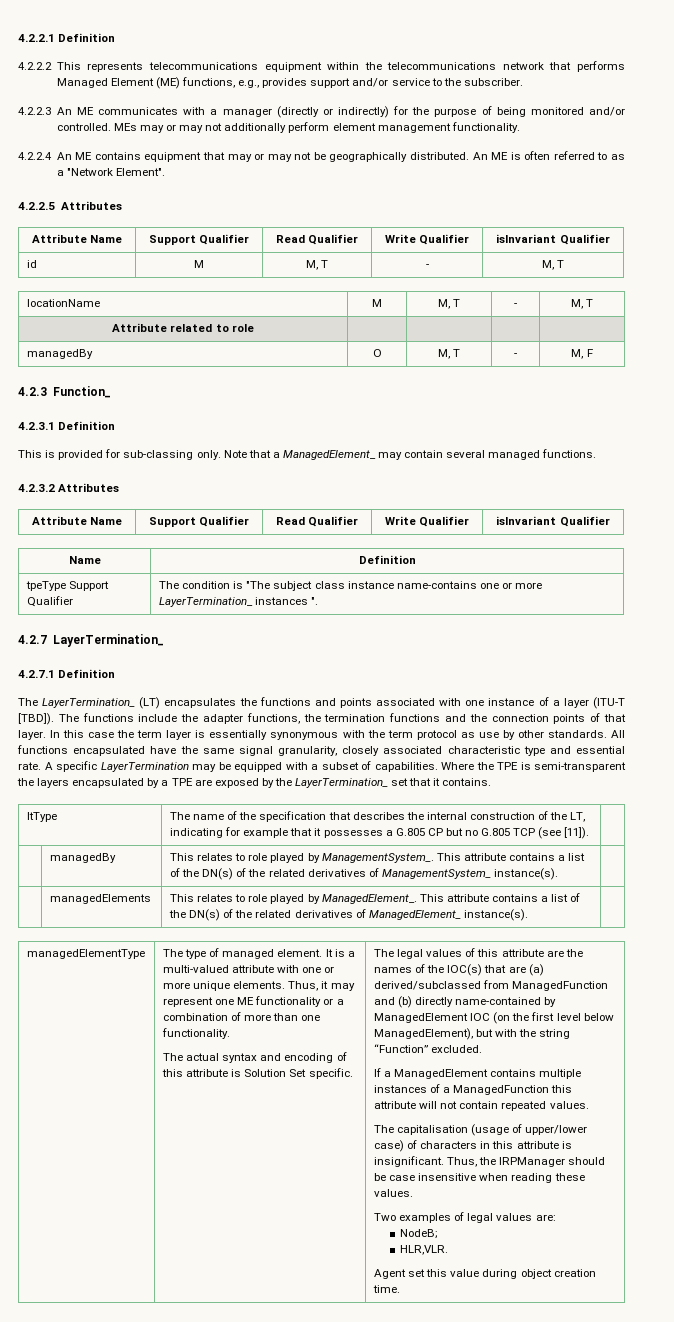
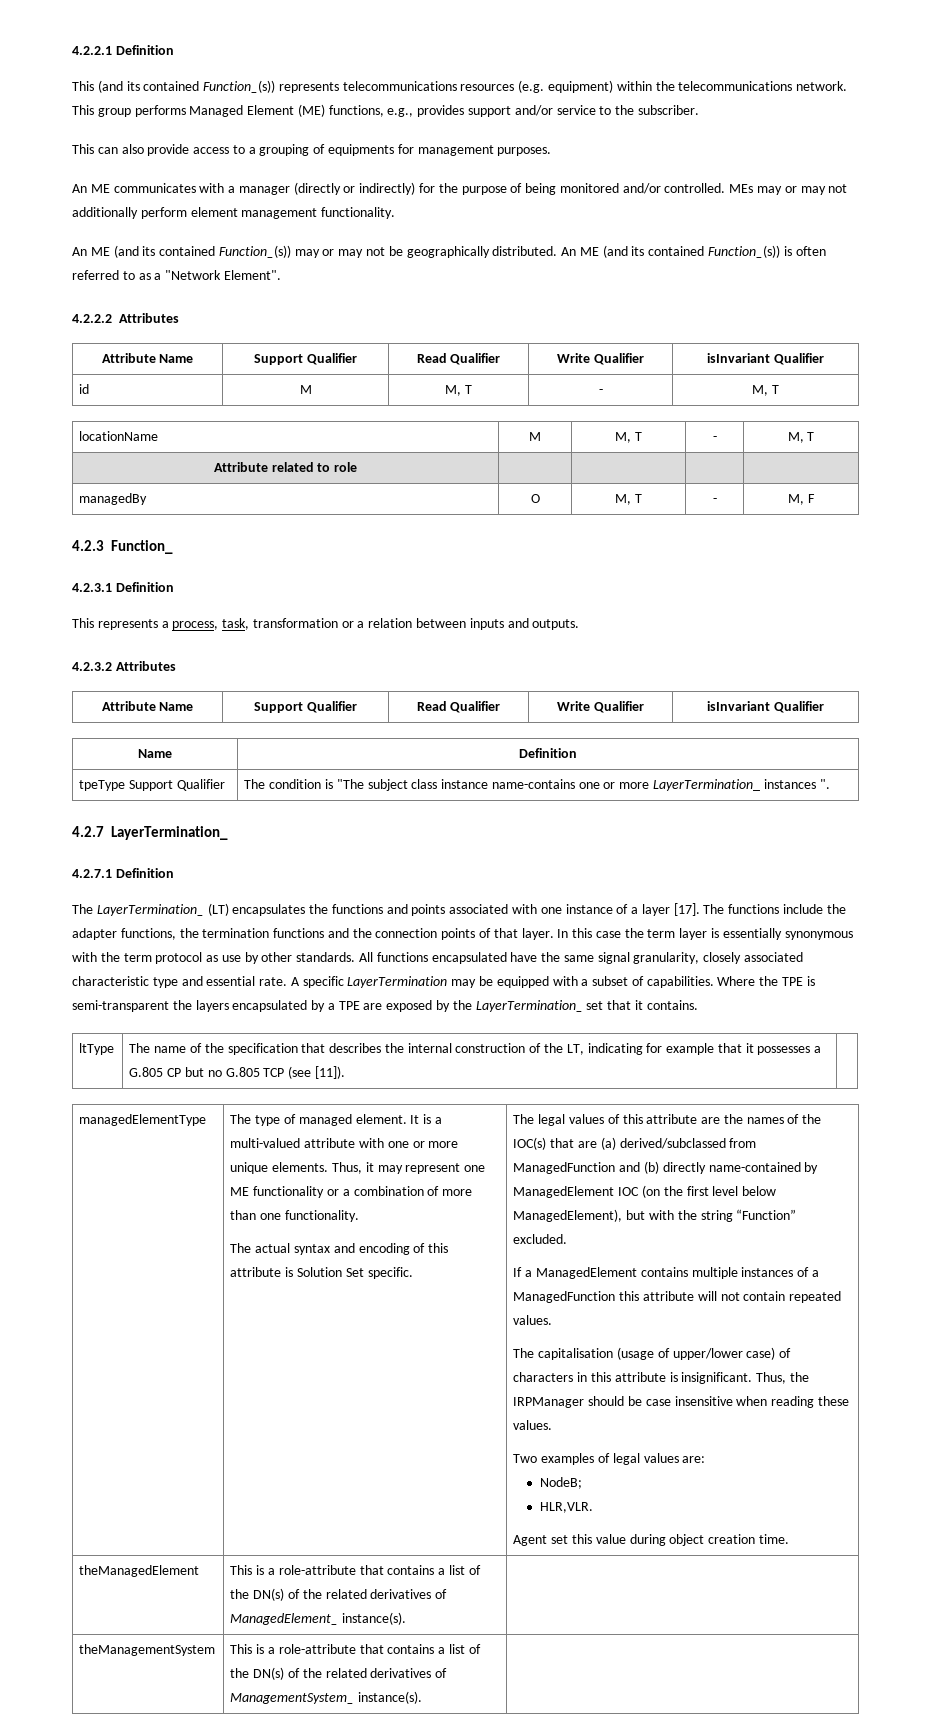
[18,62,572,72] 4.2.2.2 This represents telecommunications equipment within the telecommunications network that -> [72,80,848,93] [72,105,131,117] This (and its contained Function_(s)) represents telecommunications resources (e.g. equipment) within the telecommunications network. This group
[18,107,51,115] 4.2.2.3 -> [72,144,552,156] This can also provide access to a grouping of equipments for management purposes. //
[18,152,226,162] 4.2.2.4 An ME contains equipment that -> [72,245,291,258] An ME (and its contained Function_(s))
(509, 156) none -> [602,245,781,258] (and its contained Function_(s))
[18,202,55,210] 4.2.2.5 -> [72,314,112,323] 4.2.2.2
[45,449,597,460] is provided for sub-classing only. Note that a ManagedElement_ may contain several managed functions. -> [97,618,580,630] represents a process, task, transformation or a relation between inputs and outputs.
[592,697,625,709] [18,713,54,725] (ITU-T [TBD]). -> [673,903,700,916] [17].
[49,853,116,863] [169,853,586,863] [169,868,558,880] [49,894,151,904] [169,893,581,904] [168,909,528,921] // | managedBy | This relates to role played by ManagementSystem_. This attribute contains a list of the DN(s) of the related derivatives of ManagementSystem_ instance(s). | // | managedElements | This relates to role played by ManagedElement_. This attribute contains a list of the DN(s) of the related derivatives of ManagedElement_ instance(s). | -> (345, 1072) none
(400, 1289) none -> [79,1565,200,1577] [230,1565,481,1575] [230,1588,448,1601] [230,1612,407,1625] [79,1644,216,1656] [230,1644,481,1654] [230,1667,448,1680] [230,1691,423,1704] // theManagedElement | This is a role-attribute that contains a list of the DN(s) of the related derivatives of ManagedElement_ instance(s). | // theManagementSystem | This is a role-attribute that contains a list of the DN(s) of the related derivatives of ManagementSystem_ instance(s). |

